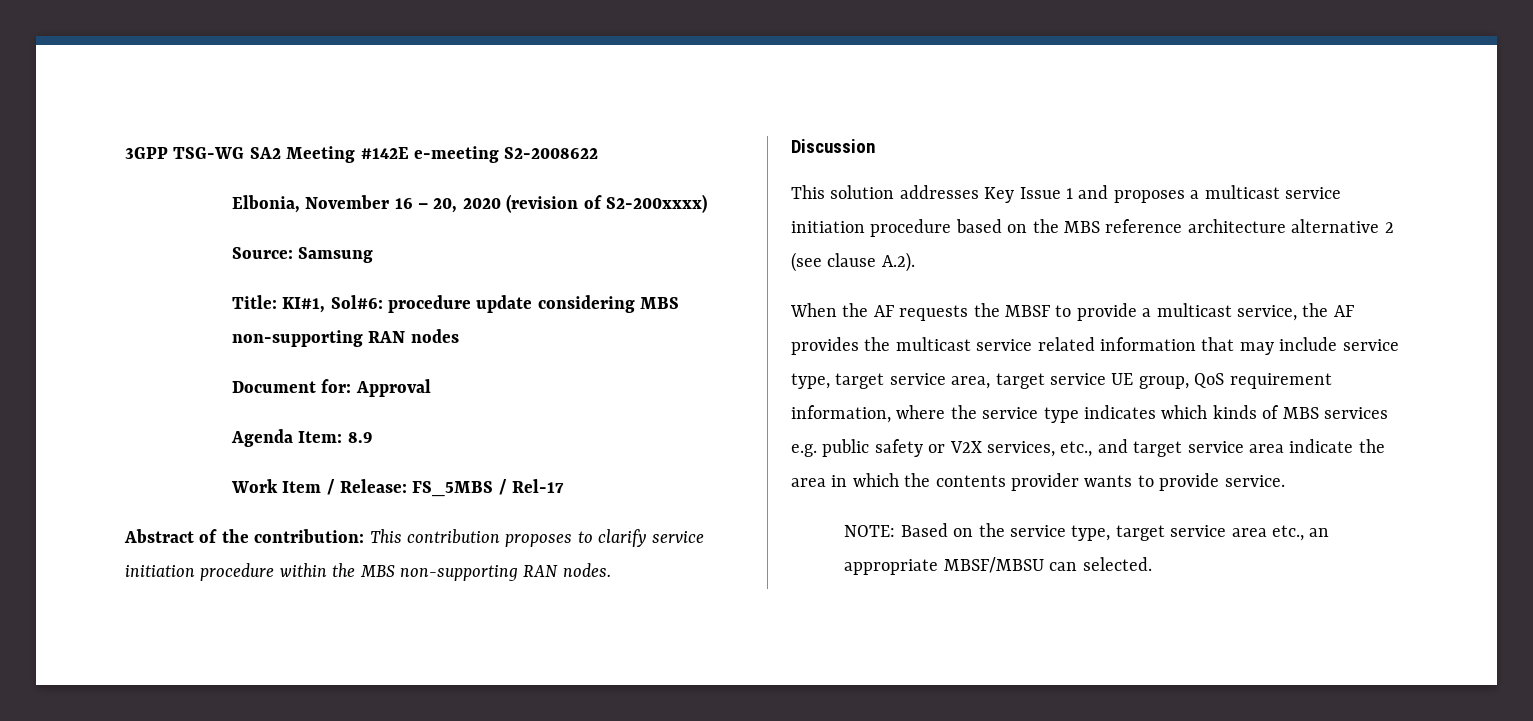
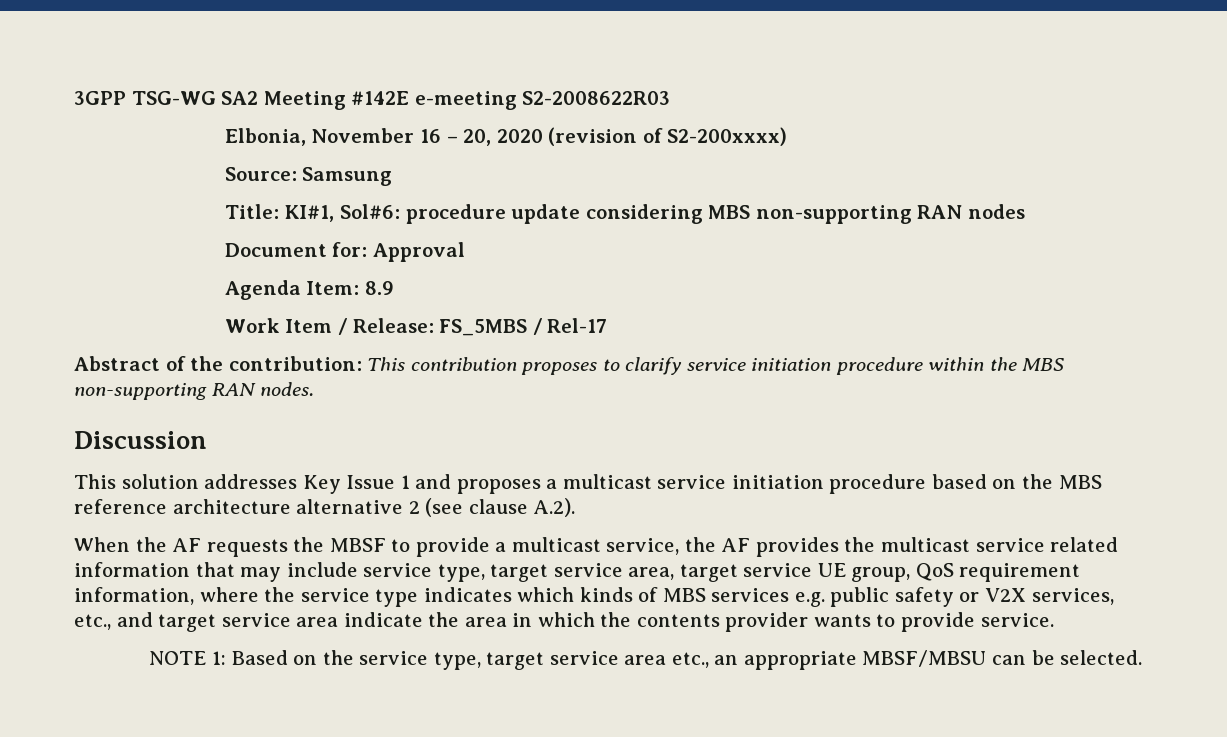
[504,147,599,159] S2-2008622 -> [522,91,671,105] S2-2008622R03
[844,525,896,537] NOTE: -> [149,651,227,665] NOTE 1:
(1078, 566) none -> [1031,650,1055,665] be

